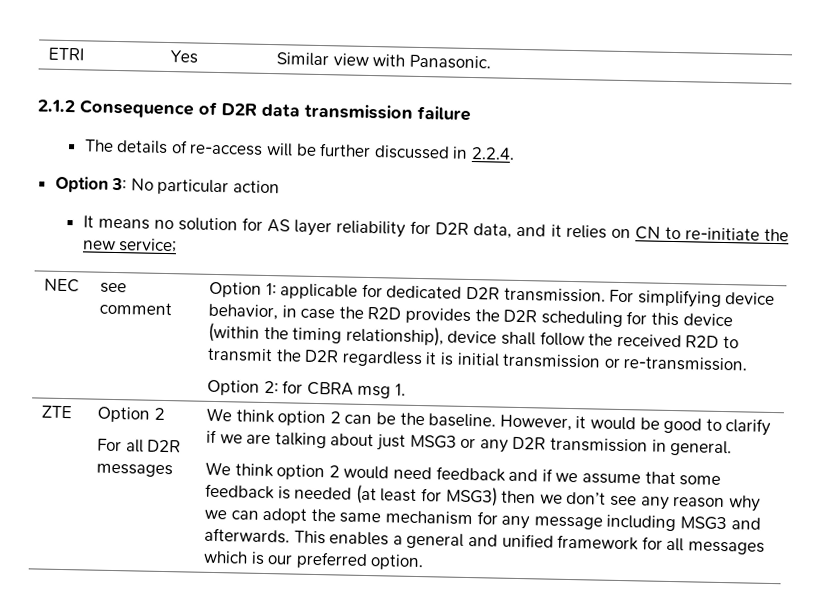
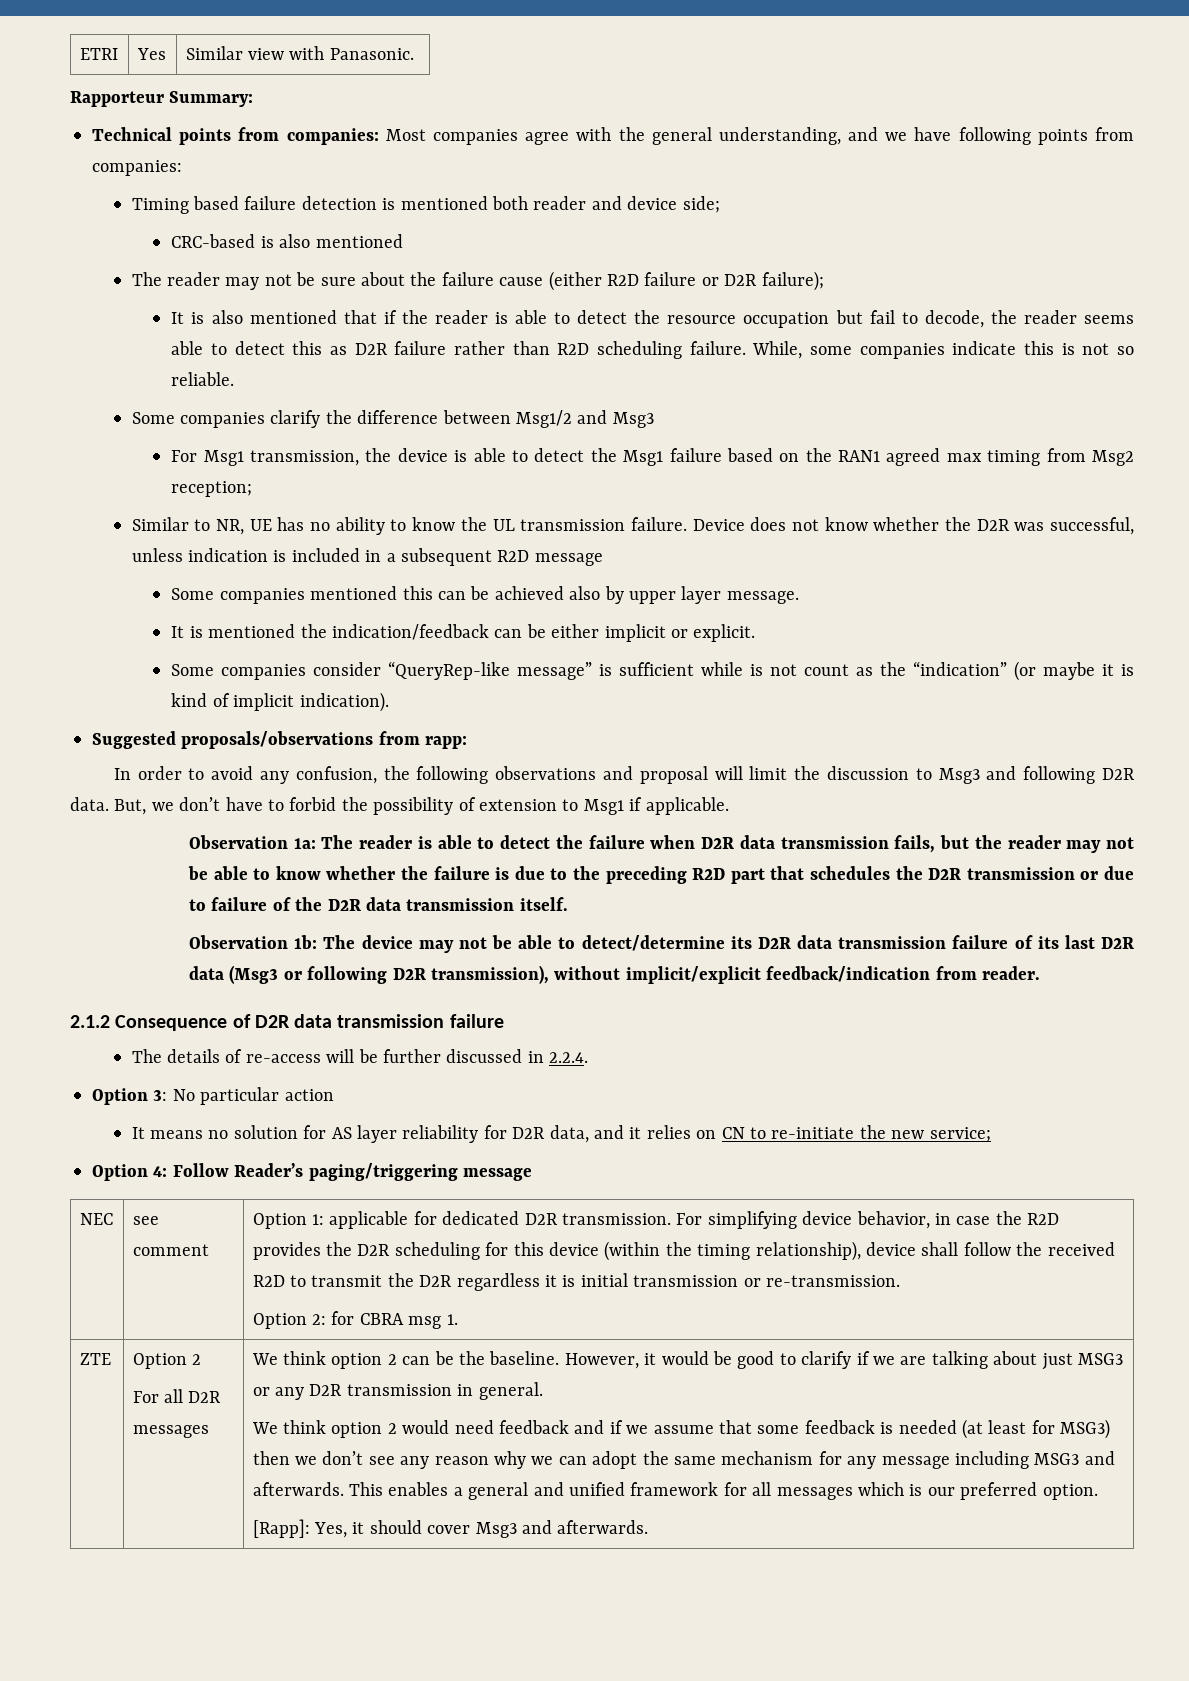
(491, 62) none -> [70,91,254,107] [92,127,1134,145] [92,160,182,176] [131,196,720,214] [171,234,403,248] [131,271,824,291] [171,310,1134,328] [171,341,1135,359] [171,372,235,386] [131,410,654,428] [171,448,1134,466] [171,481,253,497] [131,517,1134,535] [131,548,603,566] [171,586,799,604] [171,624,756,642] [171,661,1134,681] [171,692,389,712] [92,731,468,749] [113,766,1136,784] [70,797,729,815] [189,835,1135,853] [188,866,1135,884] [189,897,568,911] [189,935,1134,953] [189,965,1041,984] // Rapporteur Summary: // Technical points from companies: Most companies agree with the general understanding, and we have following points from companies: // Timing based failure detection is mentioned both reader and device side; // CRC-based is also mentioned // The reader may not be sure about the failure cause (either R2D failure or D2R failure); // It is also mentioned that if the reader is able to detect the resource occupation but fail to decode, the reader seems able to detect this as D2R failure rather than R2D scheduling failure. While, some companies indicate this is not so reliable. // Some companies clarify the difference between Msg1/2 and Msg3 // For Msg1 transmission, the device is able to detect the Msg1 failure based on the RAN1 agreed max timing from Msg2 reception; // Similar to NR, UE has no ability to know the UL transmission failure. Device does not know whether the D2R was successful, unless indication is included in a subsequent R2D message // Some companies mentioned this can be achieved also by upper layer message. // It is mentioned the indication/feedback can be either implicit or explicit. // Some companies consider “QueryRep-like message” is sufficient while is not count as the “indication” (or maybe it is kind of implicit indication). // Suggested proposals/observations from rapp: // In order to avoid any confusion, the following observations and proposal will limit the discussion to Msg3 and following D2R data. But, we don’t have to forbid the possibility of extension to Msg1 if applicable. // Observation 1a: The reader is able to detect the failure when D2R data transmission fails, but the reader may not be able to know whether the failure is due to the preceding R2D part that schedules the D2R transmission or due to failure of the D2R data transmission itself. // Observation 1b: The device may not be able to detect/determine its D2R data transmission failure of its last D2R data (Msg3 or following D2R transmission), without implicit/explicit feedback/indication from reader.
(178, 245) none -> [92,1163,532,1181] // Option 4: Follow Reader’s paging/triggering message
(425, 562) none -> [252,1519,649,1538] // [Rapp]: Yes, it should cover Msg3 and afterwards.

